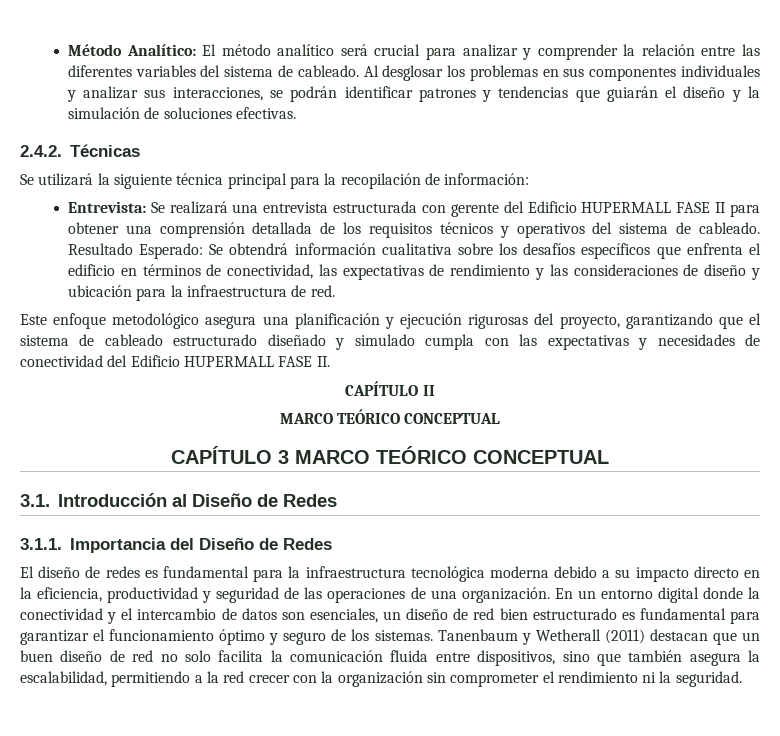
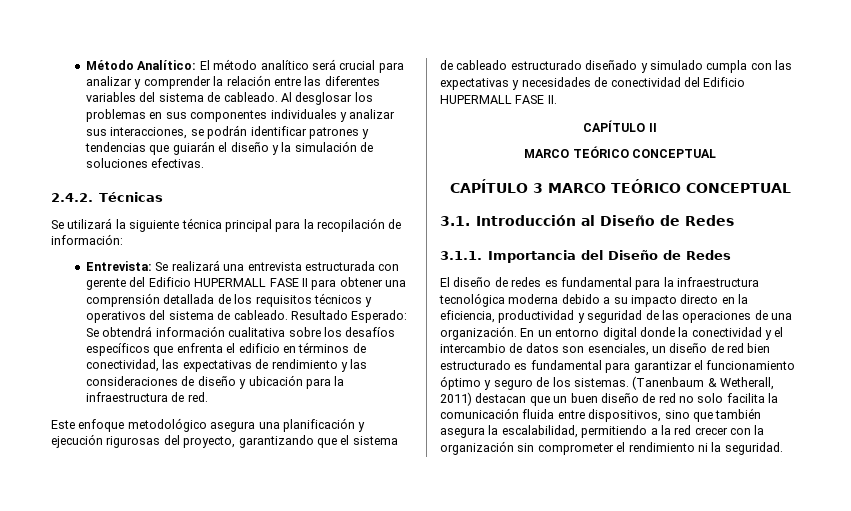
[437,629,645,645] Tanenbaum y Wetherall (2011) -> [632,376,774,390] [440,392,472,406] (Tanenbaum & Wetherall, 2011)

